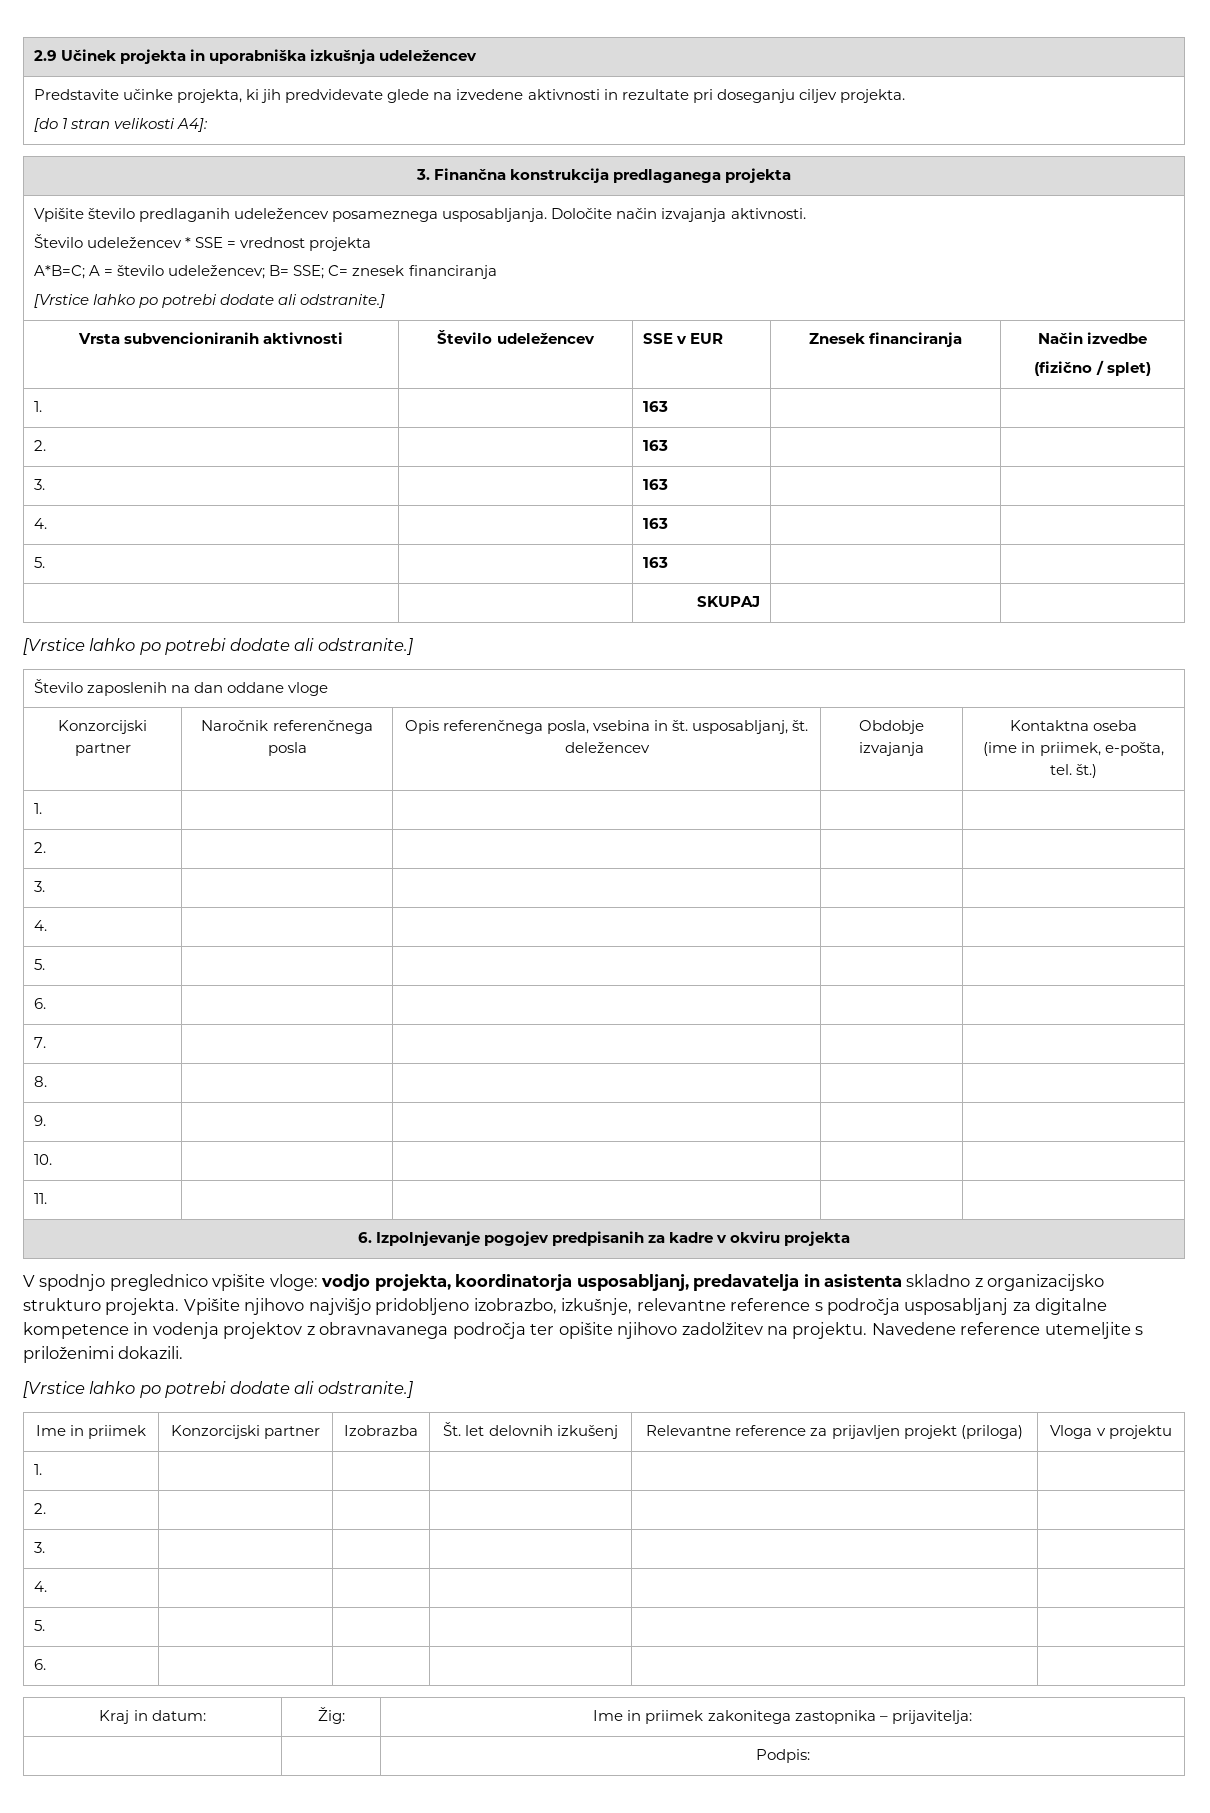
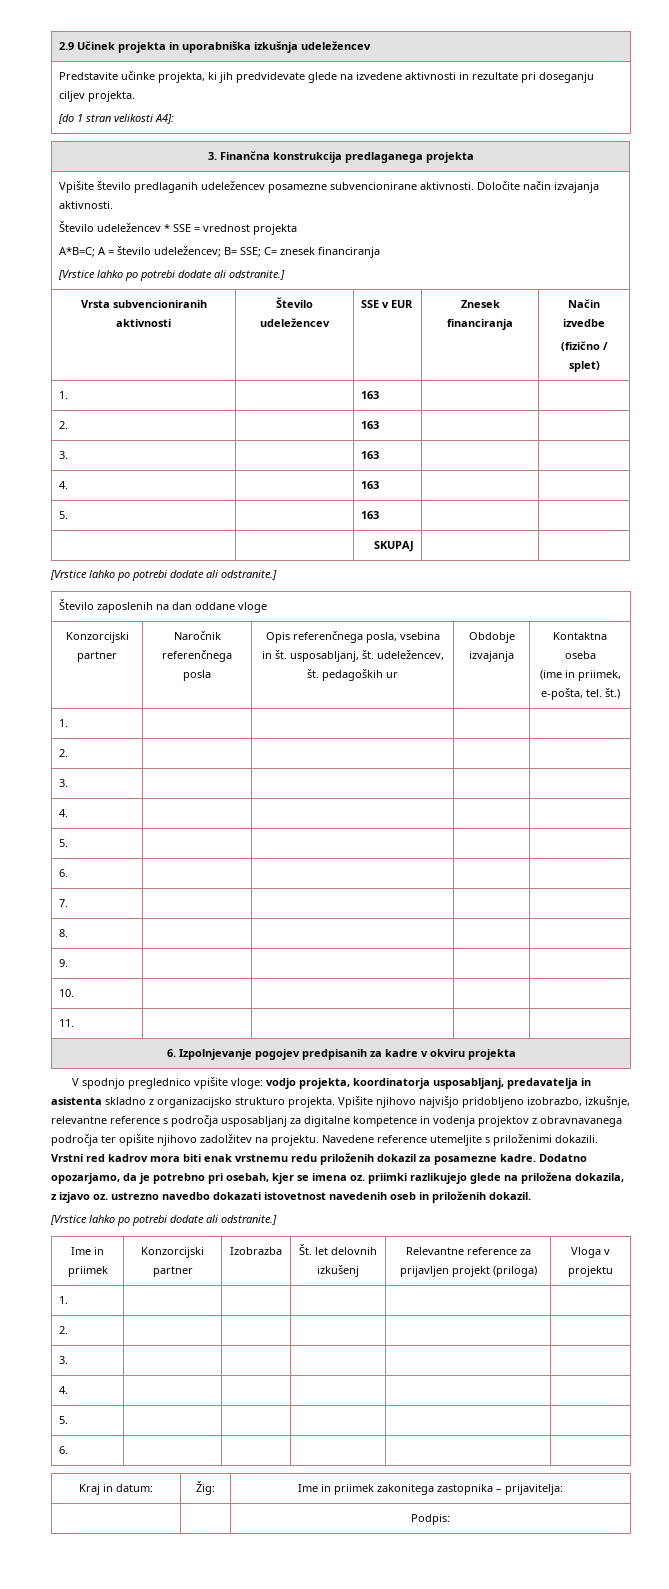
[332,208,548,222] posameznega usposabljanja. -> [268,182,475,193] posamezne subvencionirane aktivnosti.
[564,742,650,753] deležencev -> [376,650,444,660] [307,669,398,681] udeležencev, št. pedagoških ur
(184, 1352) none -> [51,1153,587,1165] [51,1172,624,1184] [51,1191,531,1203] Vrstni red kadrov mora biti enak vrstnemu redu priloženih dokazil za posamezne kadre. Dodatno opozarjamo, da je potrebno pri osebah, kjer se imena oz. priimki razlikujejo glede na priložena dokazila, z izjavo oz. ustrezno navedbo dokazati istovetnost navedenih oseb in priloženih dokazil.

